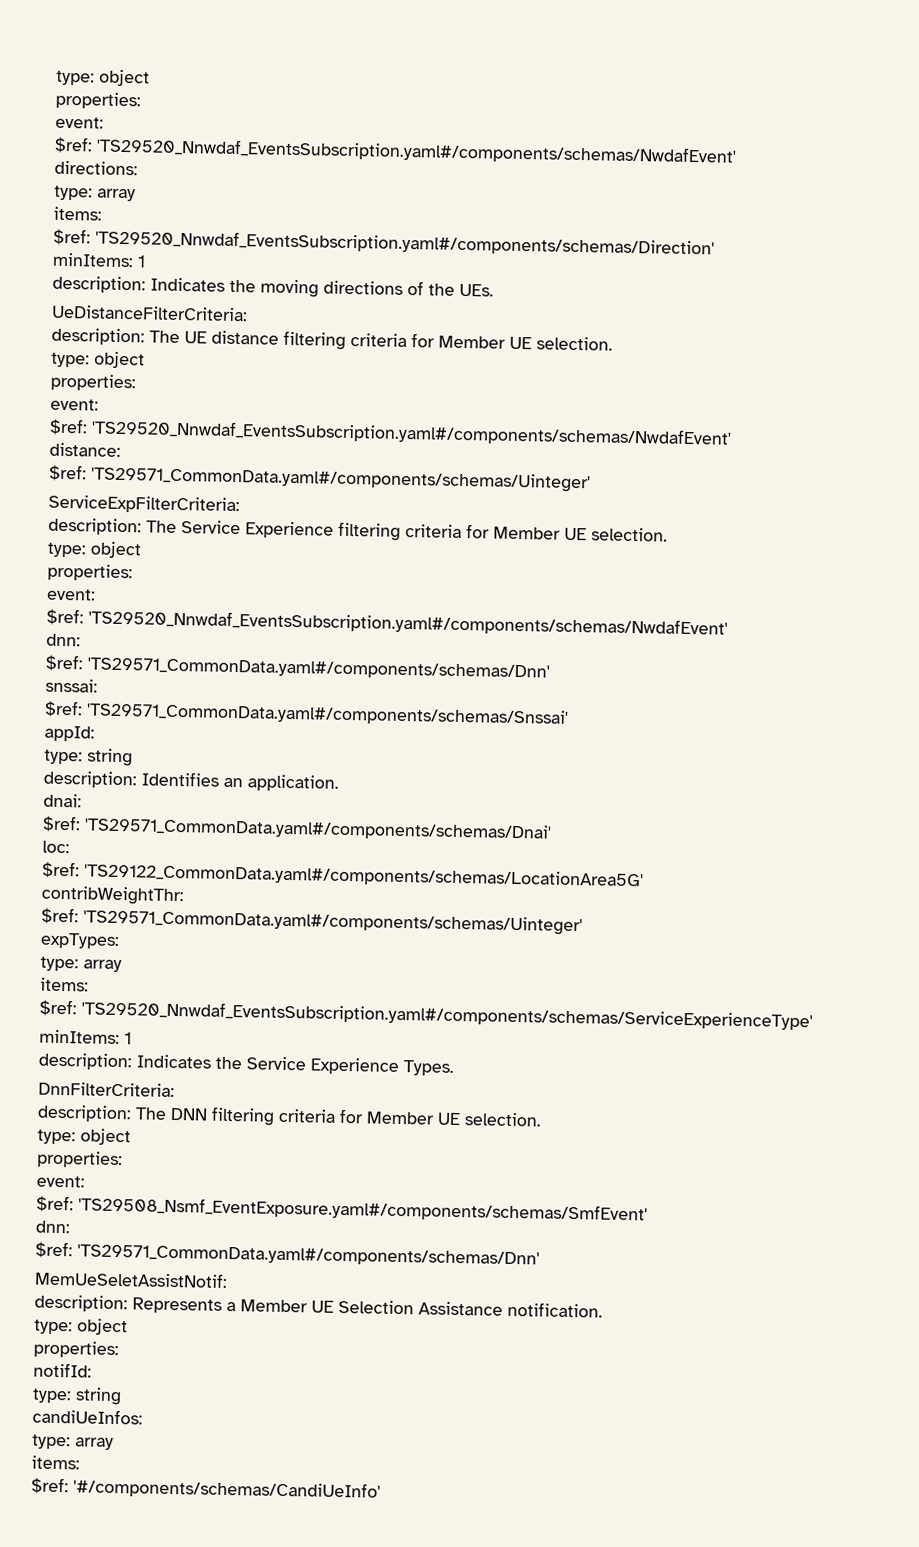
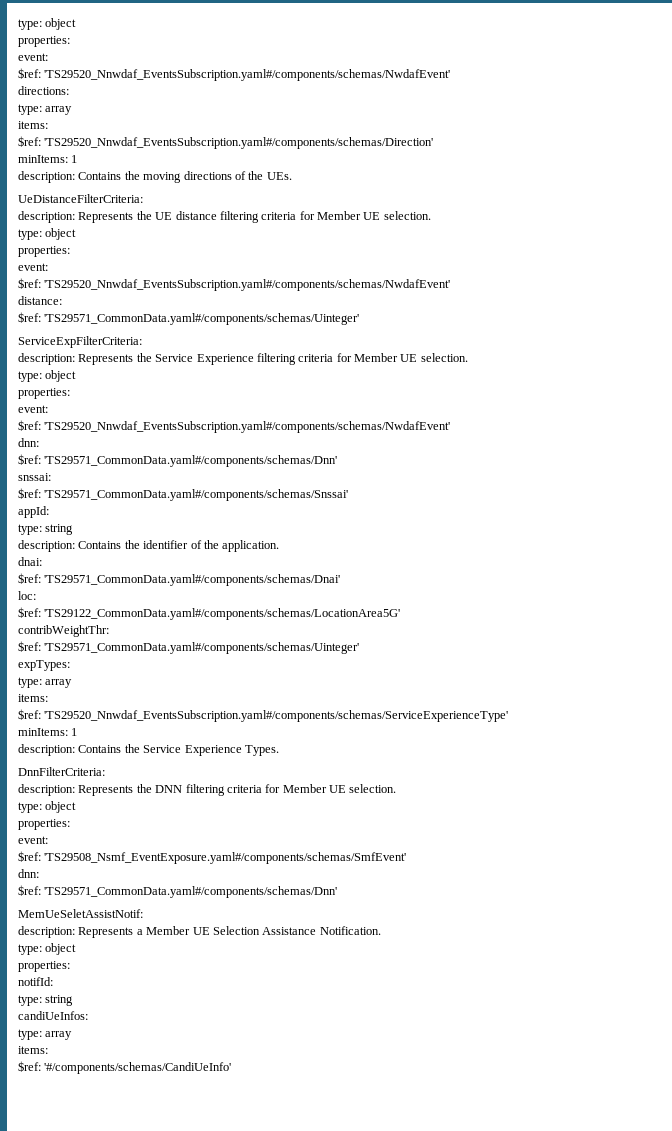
[150,277,225,292] Indicates -> [78,172,122,180] Contains
[149,330,180,343] The -> [78,211,152,223] Represents the
[146,520,177,533] The -> [78,353,152,365] Represents the
[141,771,243,788] Identifies an -> [78,540,219,549] Contains the identifier of the
[136,1054,211,1069] Indicates -> [78,745,122,753] Contains
[135,1107,167,1120] The -> [78,784,152,796] Represents the
[507,1301,603,1318] notification. -> [319,926,381,935] Notification.

